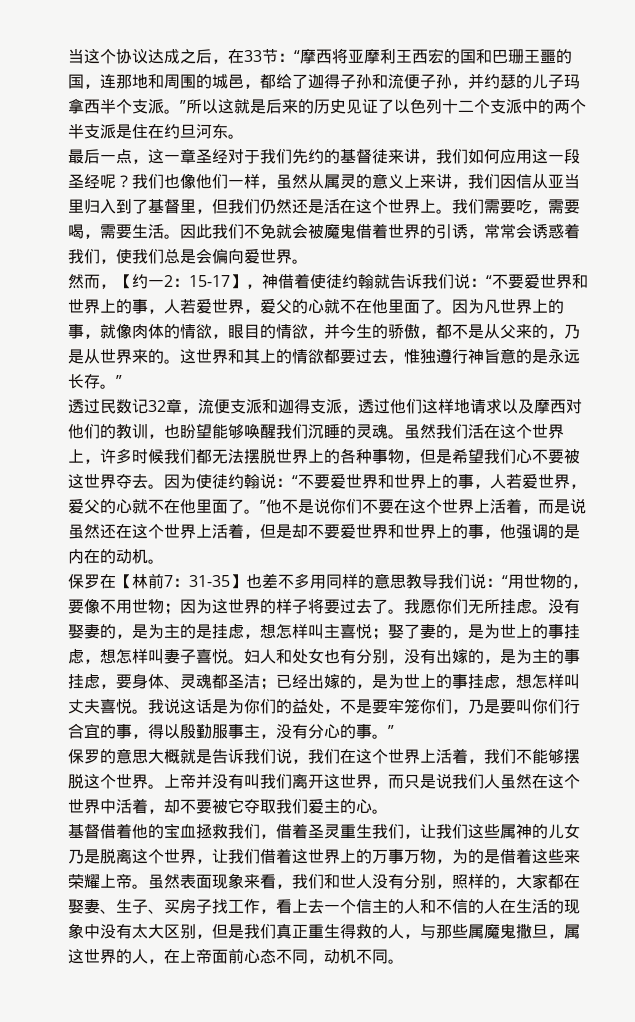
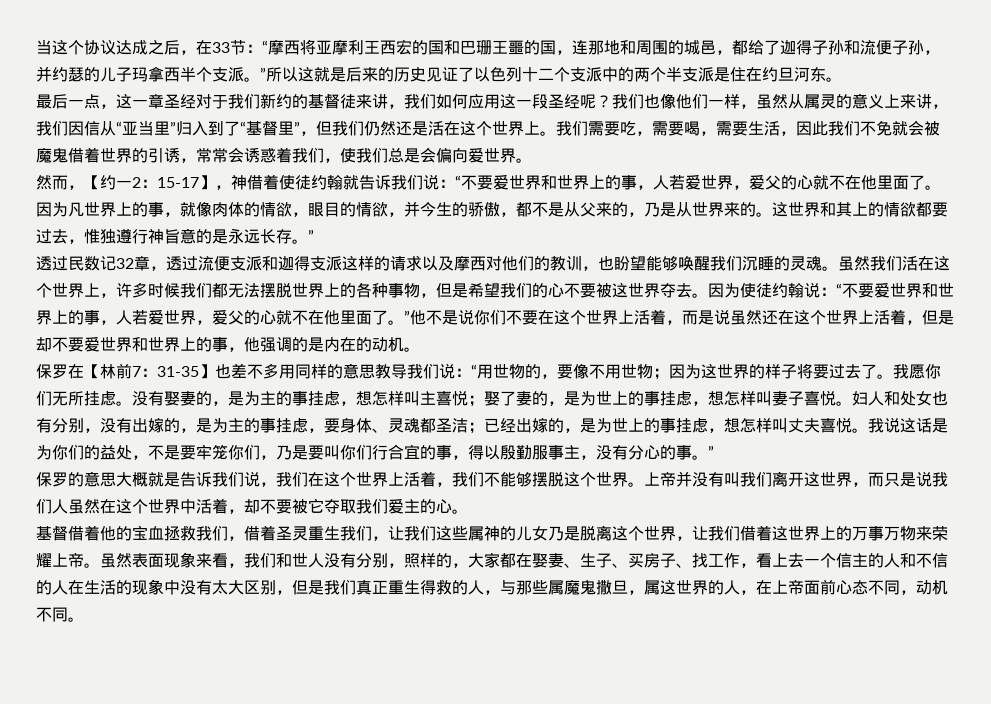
[292,149,308,164] 先 -> [260,93,276,109] 新
[548,174,580,189] [68,199,196,214] 亚当里归入到了基督里 -> [116,121,300,136] “亚当里”归入到了“基督里”
[164,234,180,239] 。 -> [780,131,796,136] ，
(198, 411) none -> [166,256,198,271] 透过
[342,399,470,414] ，透过他们这样地 -> [342,256,390,271] 这样的
(516, 456) none -> [532,283,548,298] 的
[196,624,212,639] 是 -> [292,391,308,406] 事
[436,848,564,864] ，为的是借着这些 -> (916, 533) none
(212, 906) none -> [676,563,692,568] 、

